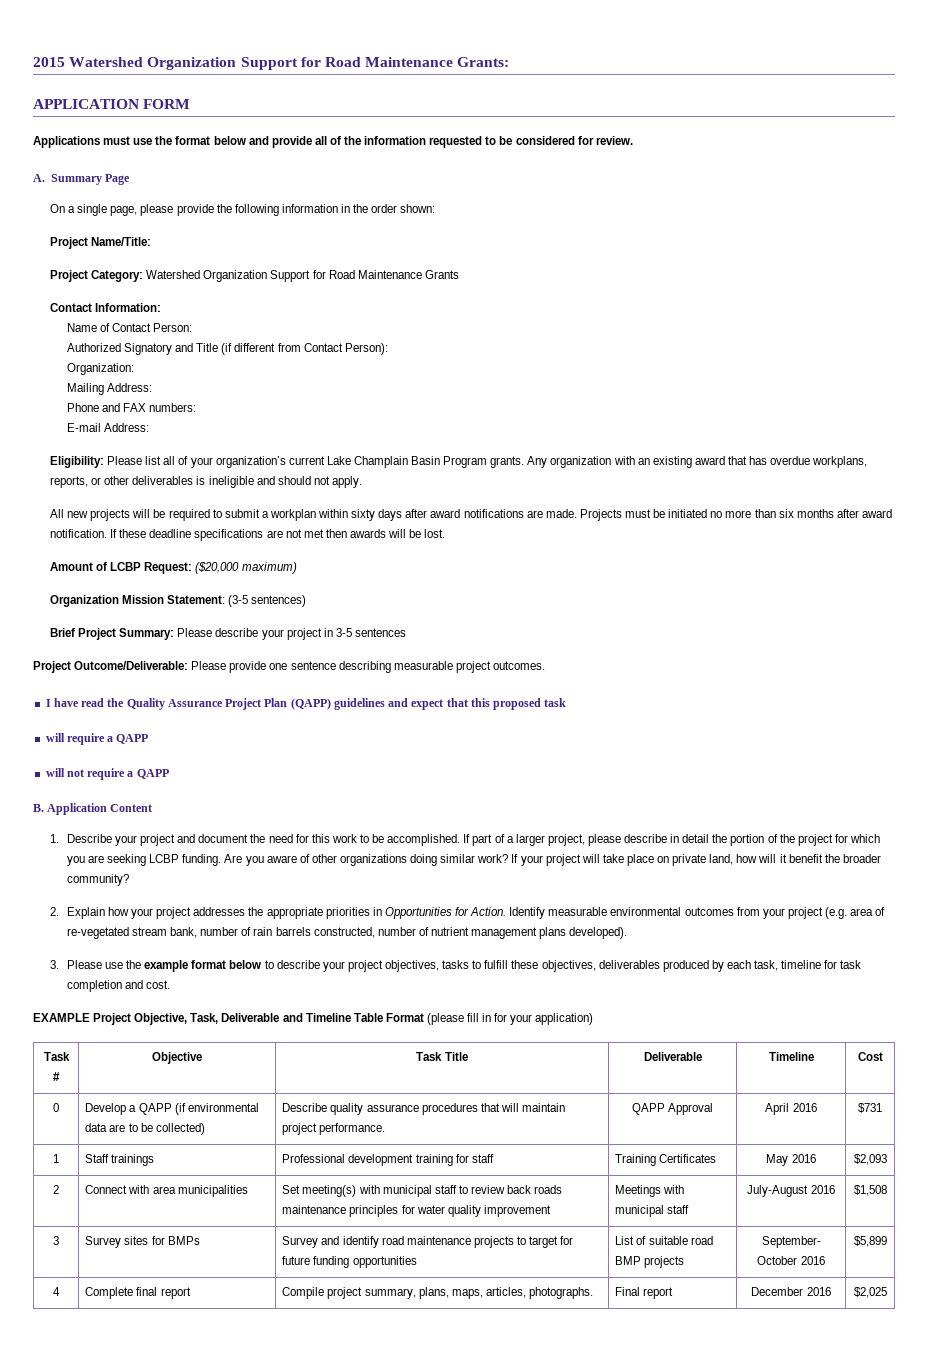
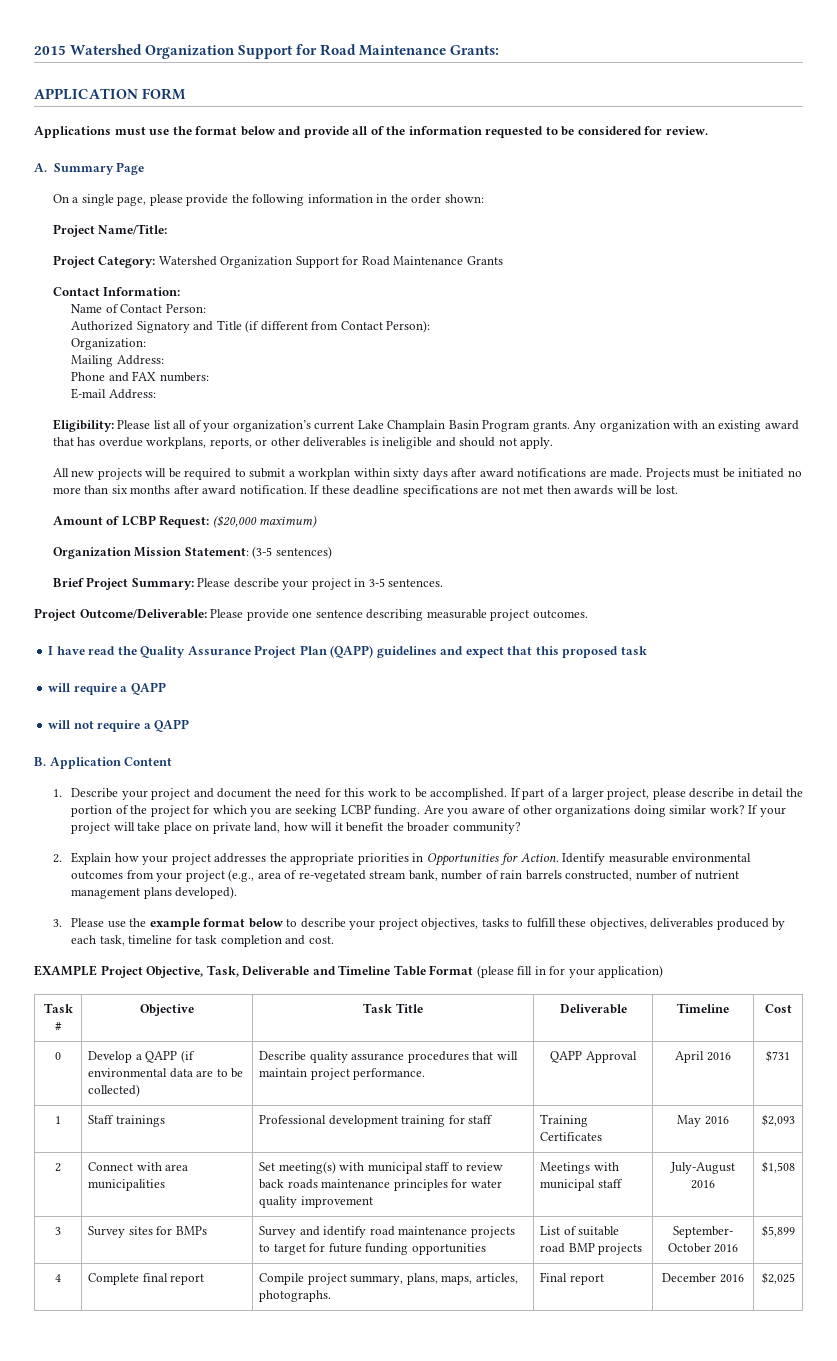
[354,628,406,637] sentences -> [388,579,444,587] sentences.
[824,907,847,919] (e.g. -> [228,869,255,882] (e.g.,

